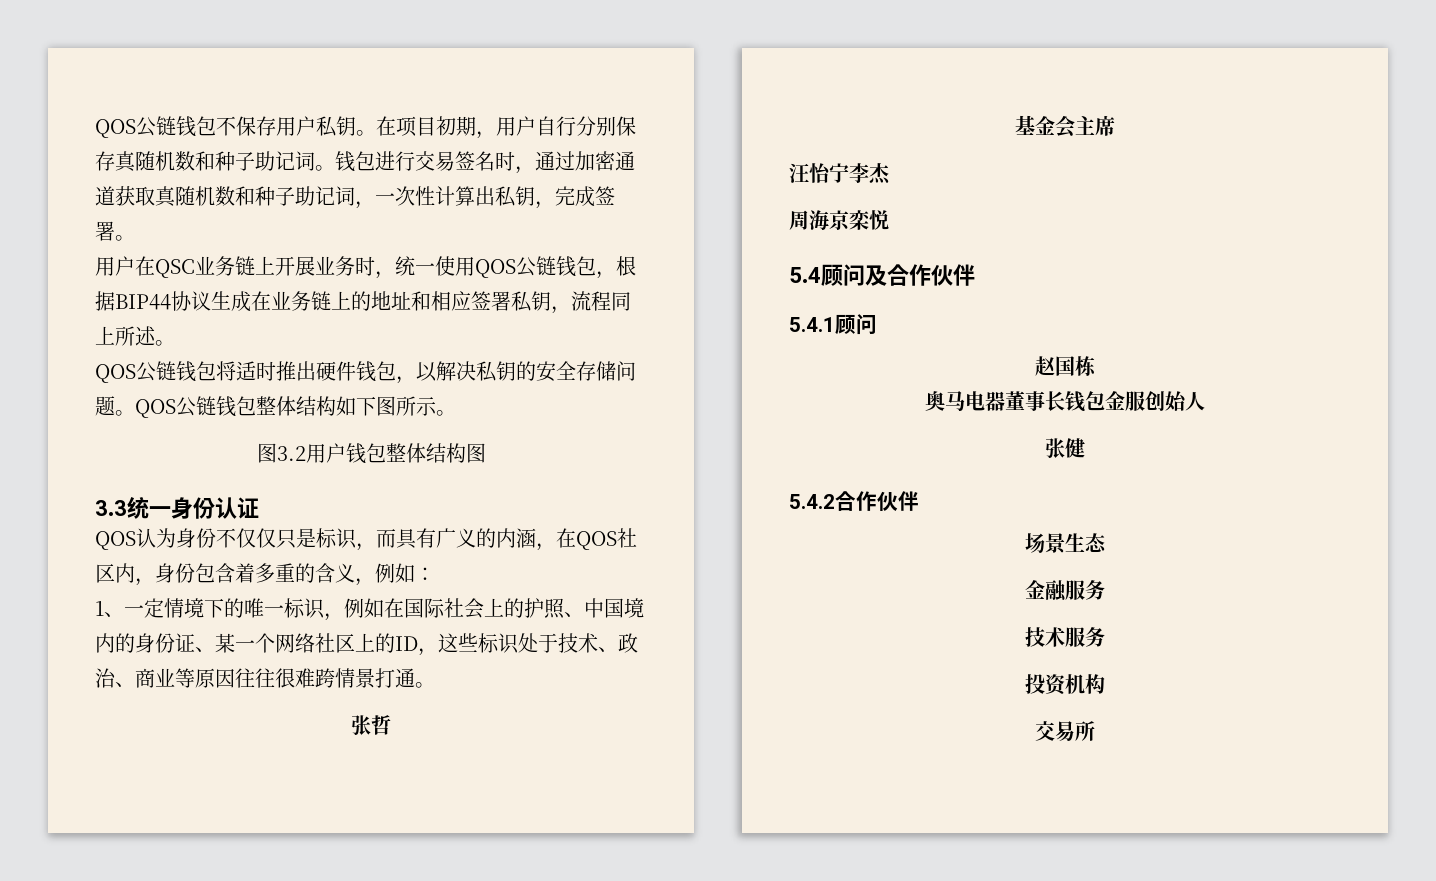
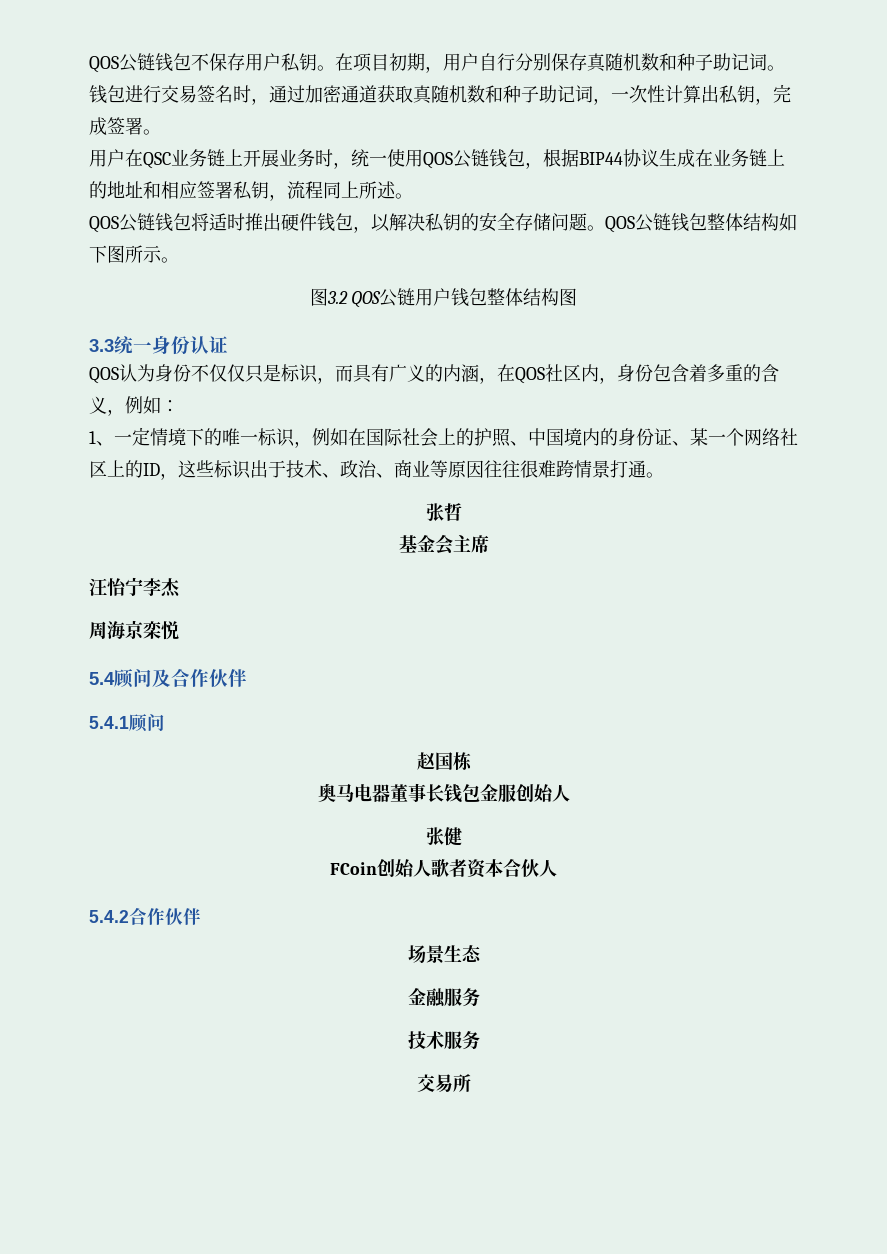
(306, 453) none -> [351,288,416,308] QOS公链
[518,633,538,653] 处 -> [250,460,268,478] 出
(1085, 448) none -> [330,858,557,878] // FCoin创始人歌者资本合伙人
[1025,674,1105,696] // 投资机构 -> (480, 1040) none

